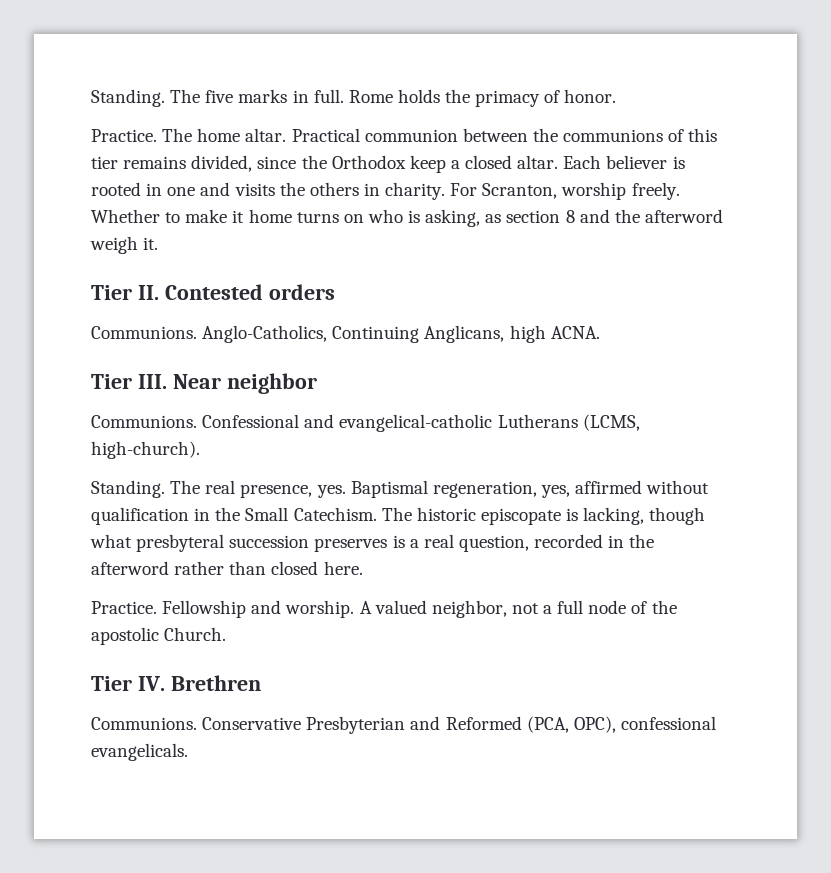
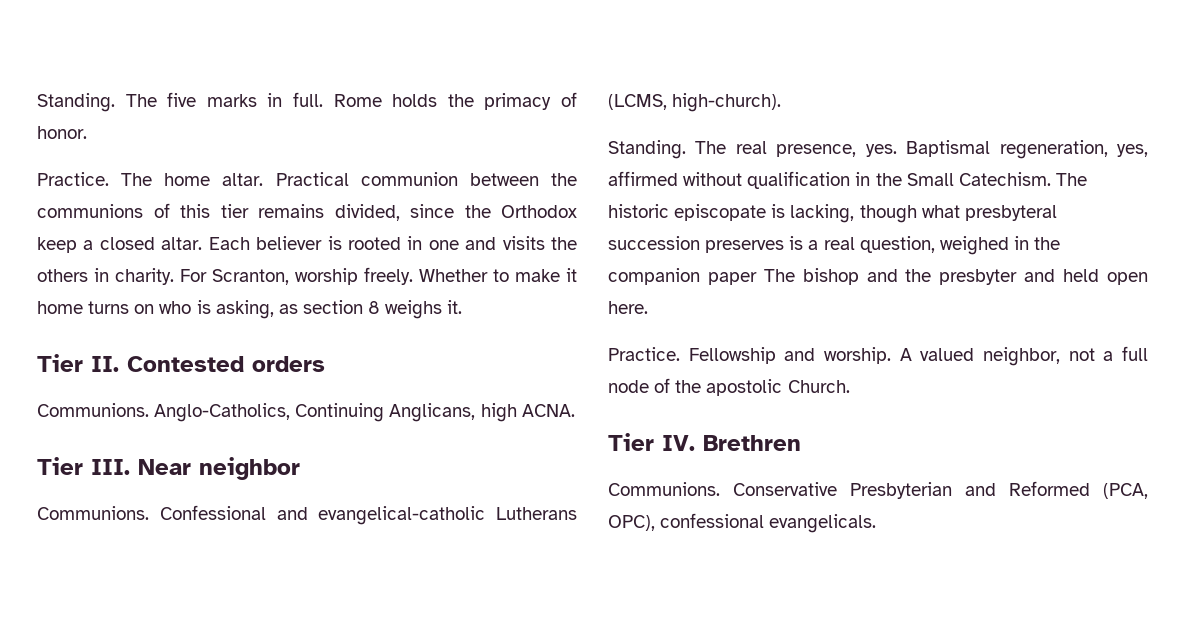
[579,209,723,223] [90,236,138,254] and the afterword weigh -> [385,300,443,319] weighs
[534,534,655,548] [91,561,319,575] recorded in the afterword rather than closed -> [939,236,1061,255] [608,268,1148,285] weighed in the companion paper The bishop and the presbyter and held open

